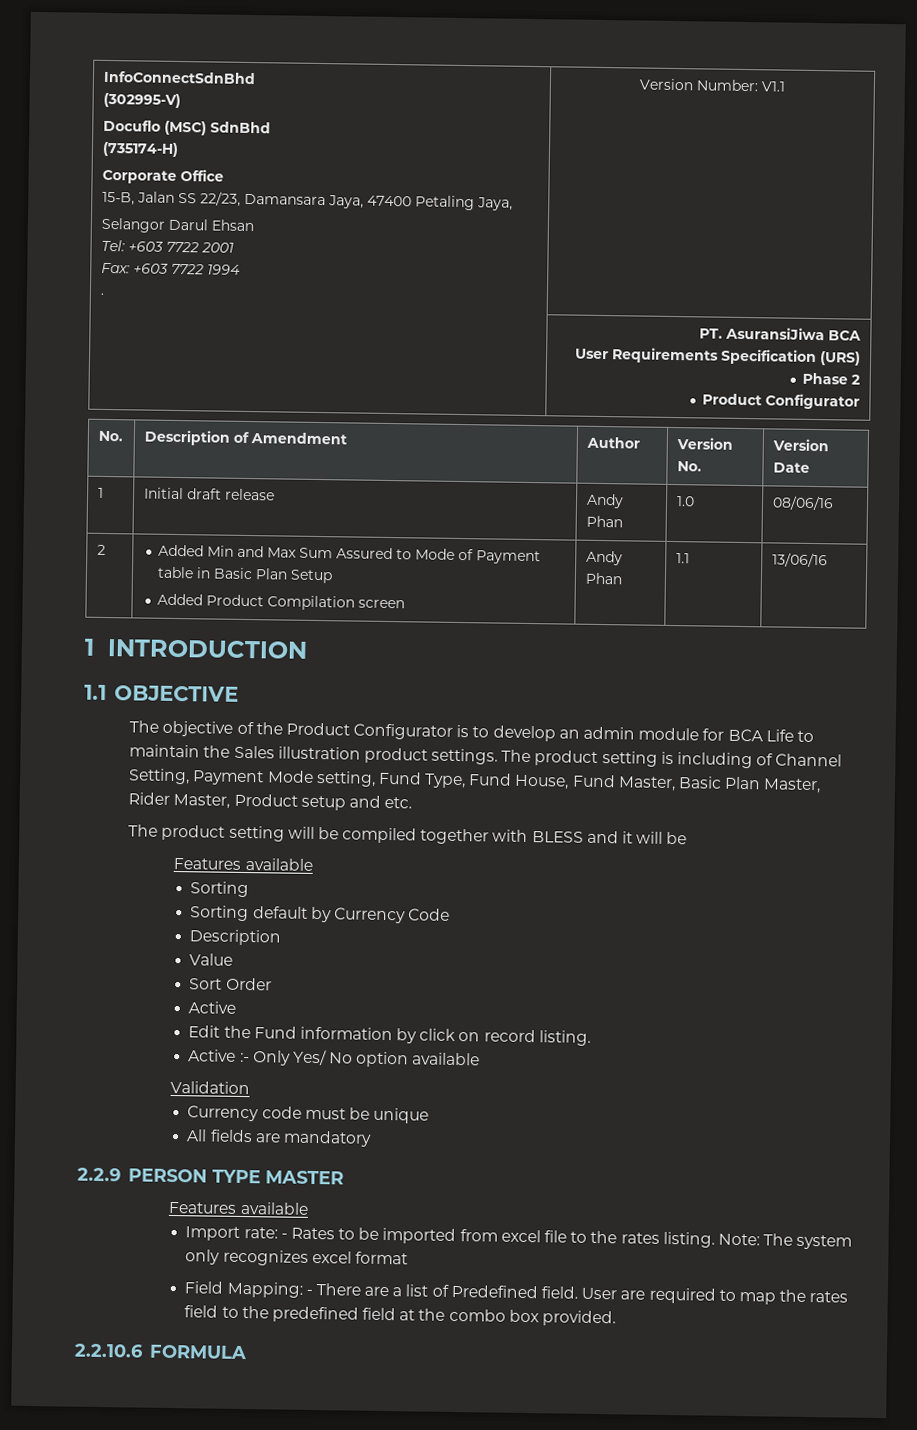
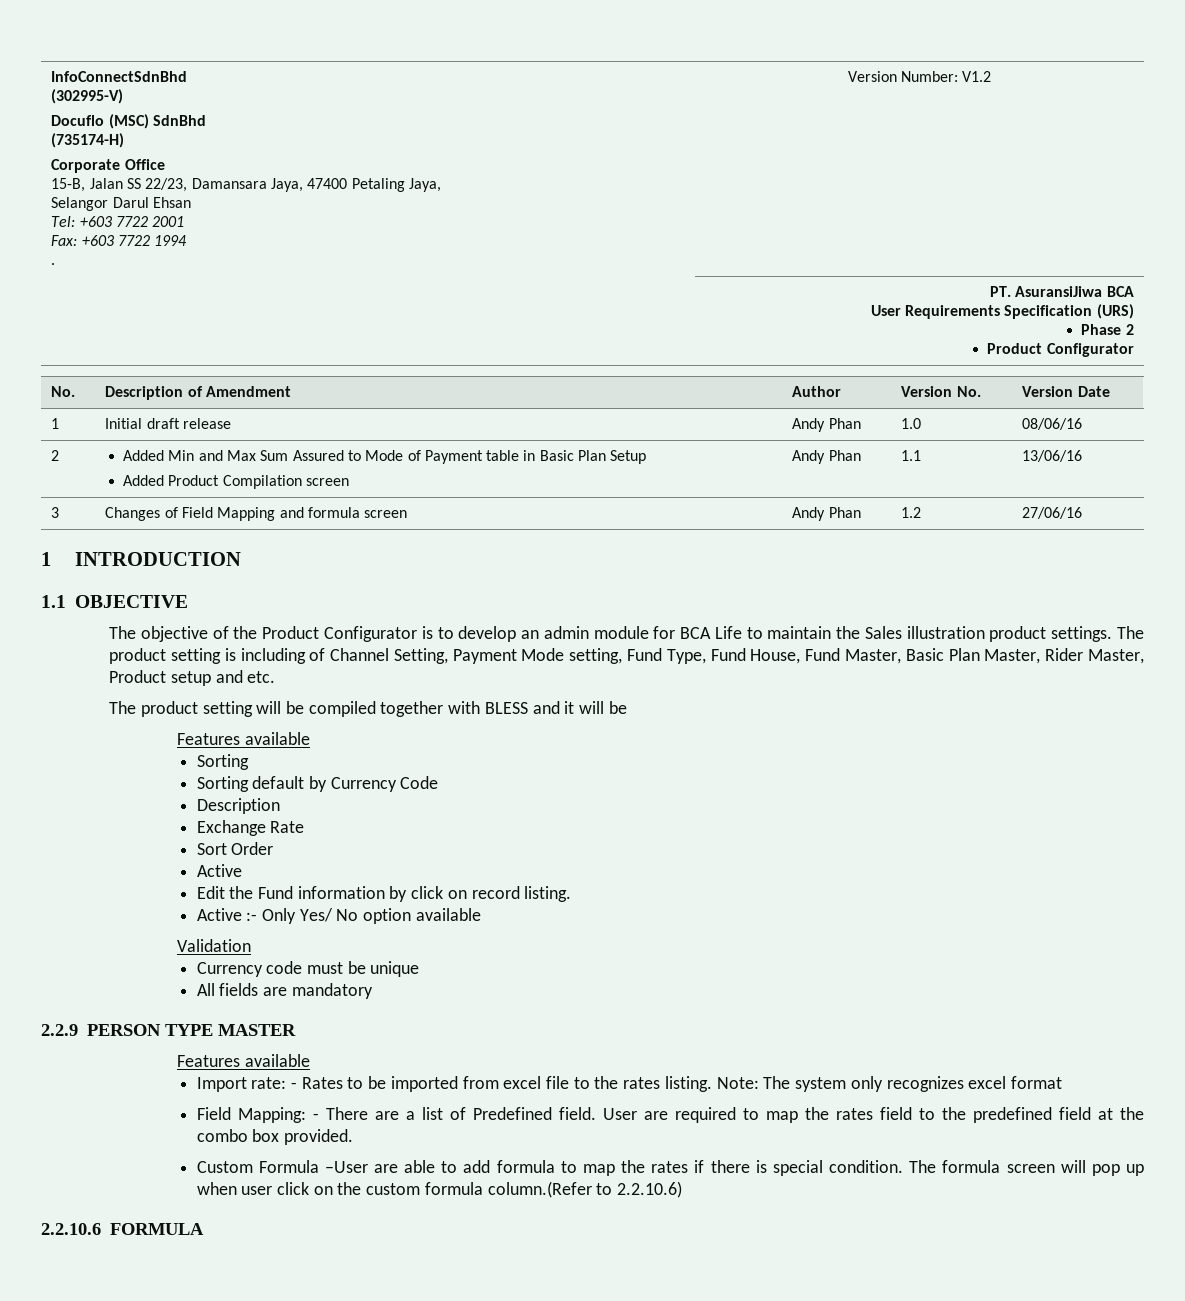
[761,81,785,92] V1.1 -> [962,71,992,82] V1.2
(828, 560) none -> [51,507,60,518] [105,507,408,521] [792,507,861,521] [901,507,922,518] [1022,507,1083,519] // 3 | Changes of Field Mapping and formula screen | Andy Phan | 1.2 | 27/06/16
[189,953,234,966] Value -> [196,820,305,836] Exchange Rate
(617, 1318) none -> [196,1160,1144,1176] [196,1181,683,1198] // Custom Formula –User are able to add formula to map the rates if there is special condition. The formula screen will pop up when user click on the custom formula column.(Refer to 2.2.10.6)

